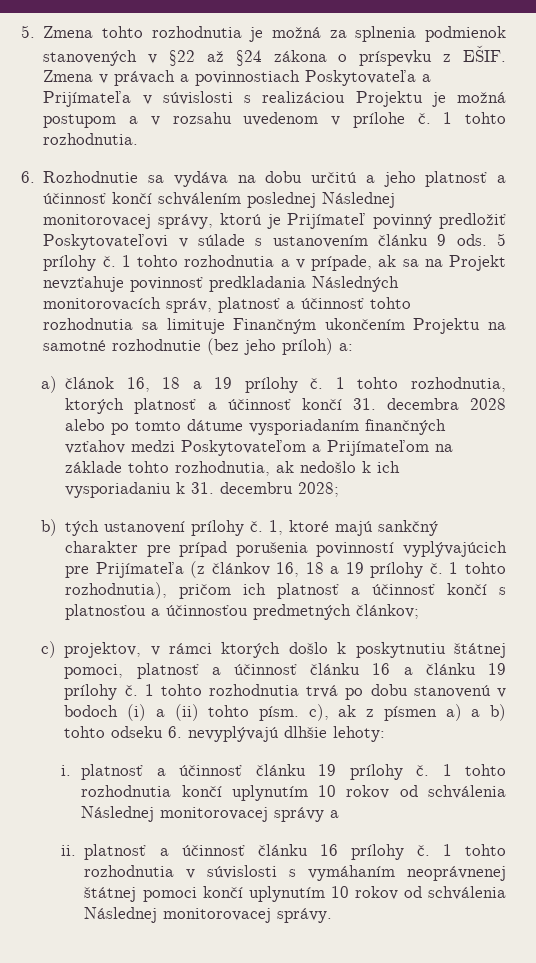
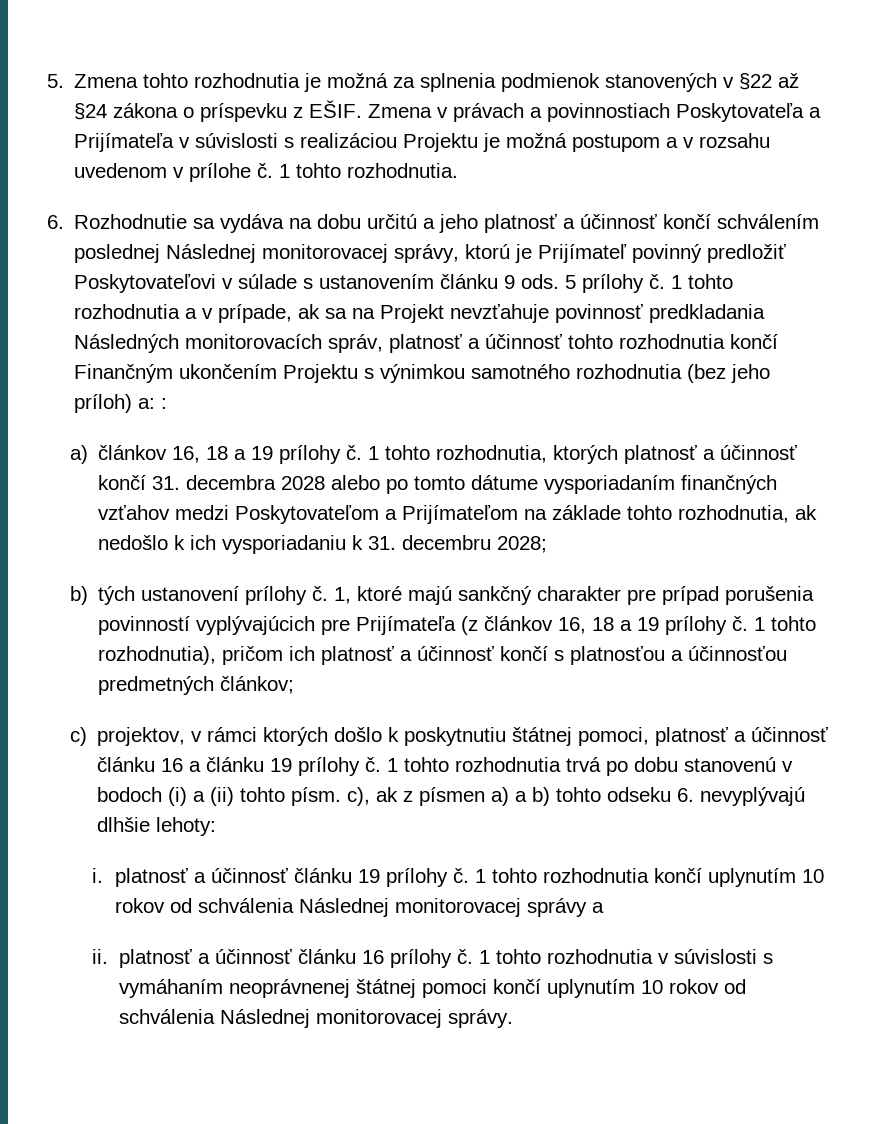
[141,318,225,334] sa limituje -> [730,334,779,349] končí
[488,322,506,330] [43,339,202,351] na samotné rozhodnutie -> [364,364,683,383] s výnimkou samotného rozhodnutia
[41,376,115,393] // a) článok -> [161,398,168,409] [69,445,167,464] : // a) článkov

